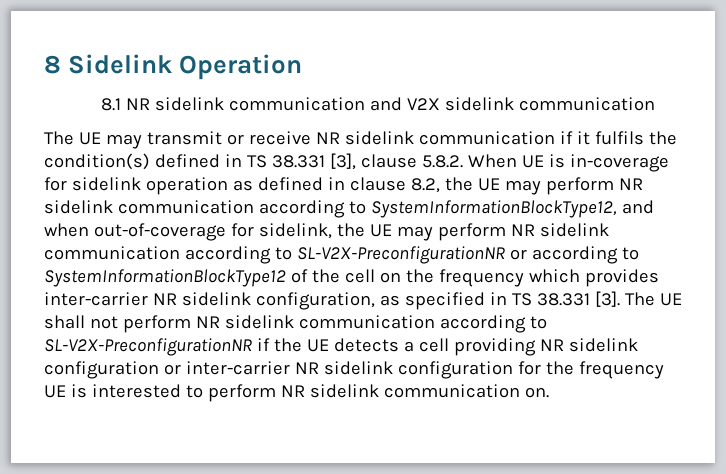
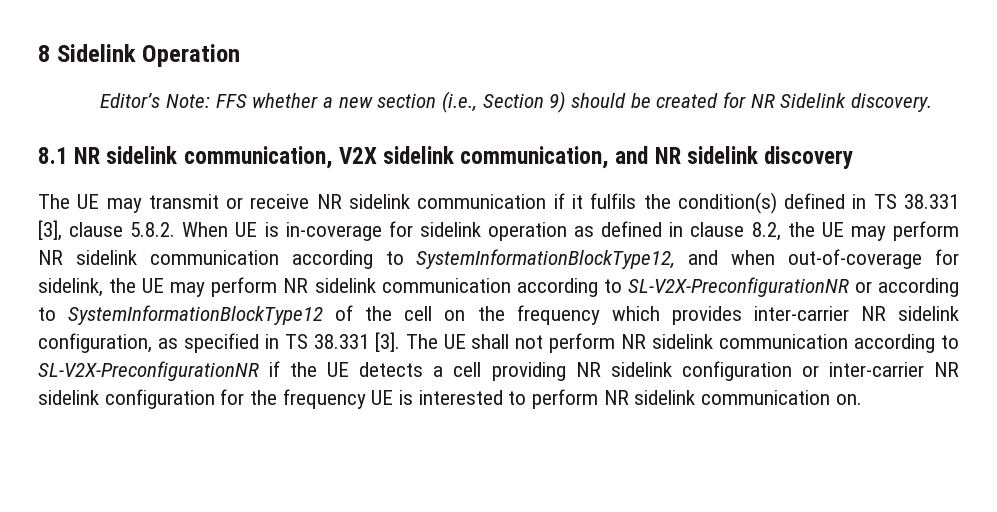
[100,97,655,111] 8.1 NR sidelink communication and V2X sidelink communication -> [100,91,932,113] [38,146,854,169] Editor’s Note: FFS whether a new section (i.e., Section 9) should be created for NR Sidelink discovery. // 8.1 NR sidelink communication, V2X sidelink communication, and NR sidelink discovery

